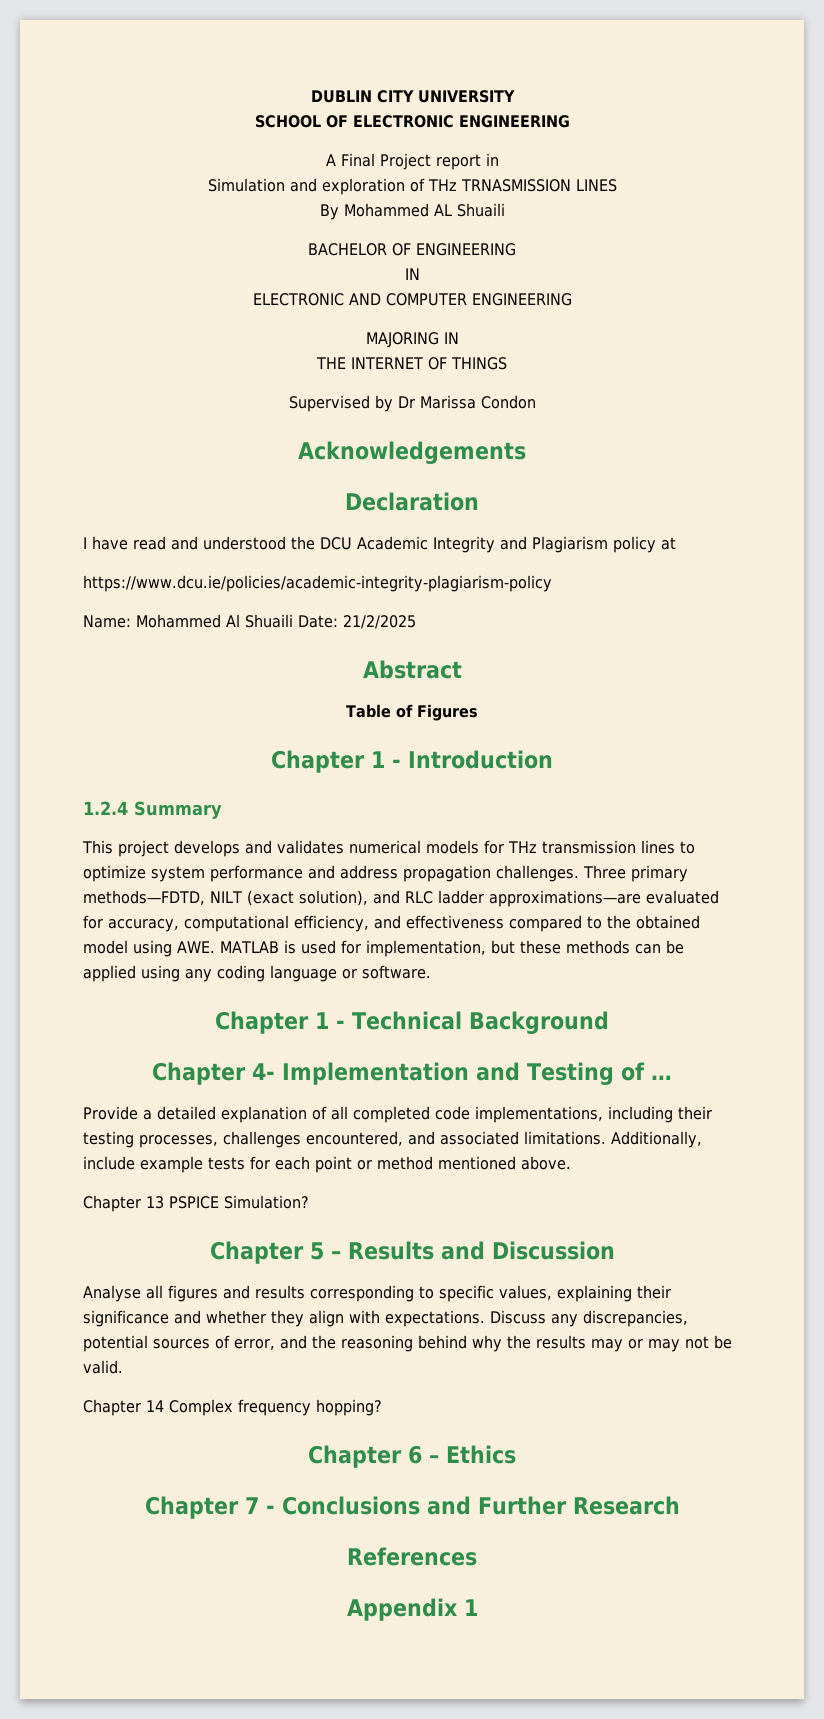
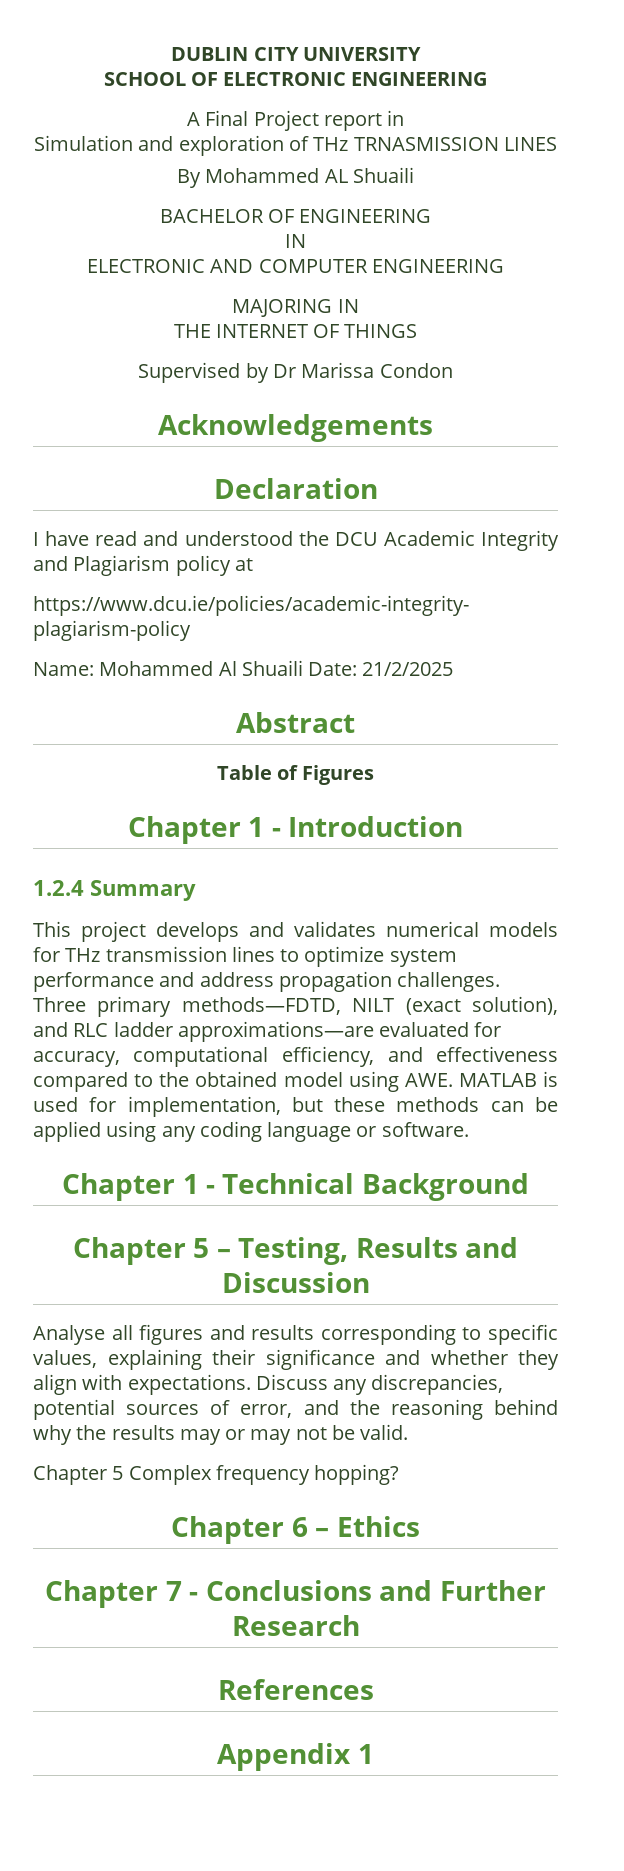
[152,1062,672,1085] [83,1106,712,1123] [83,1131,702,1148] [83,1156,571,1173] [83,1195,309,1212] // Chapter 4- Implementation and Testing of … // Provide a detailed explanation of all completed code implementations, including their testing processes, challenges encountered, and associated limitations. Additionally, include example tests for each point or method mentioned above. // Chapter 13 PSPICE Simulation? -> (529, 1187) none
(341, 1255) none -> [238,1237,349,1265] Testing,
[146,1400,164,1412] 14 -> [112,1466,124,1480] 5

